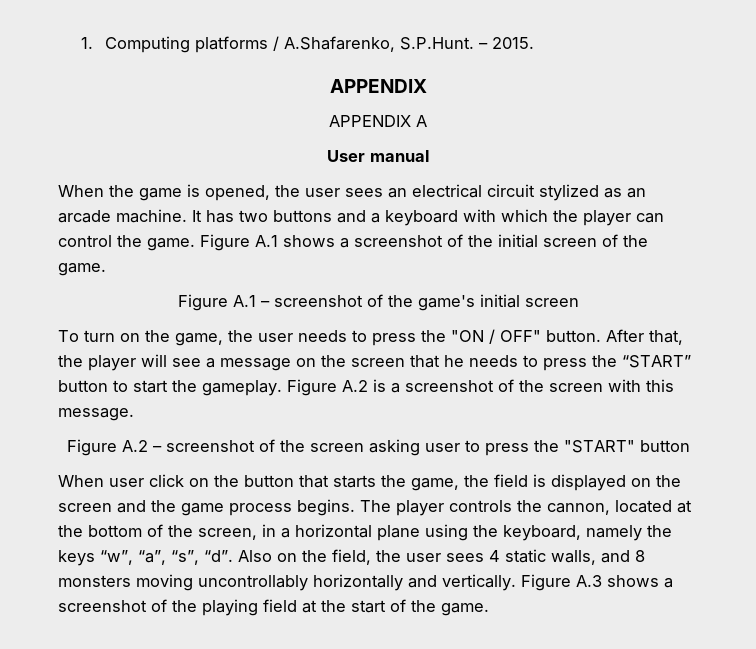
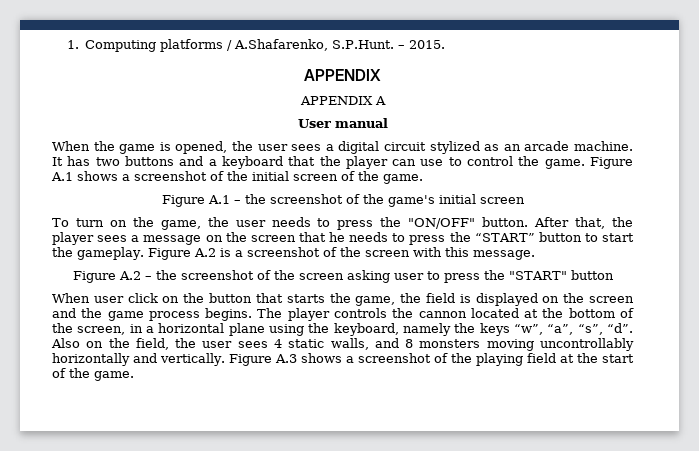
[388,184,482,198] an electrical -> [325,141,380,154] a digital
[463,209,548,222] with which -> [288,156,316,166] that
(664, 218) none -> [420,157,462,166] use to
(270, 304) none -> [244,194,266,204] the
[451,329,541,344] "ON / OFF" -> [408,218,476,229] "ON/OFF"
[141,354,201,367] will see -> [97,235,128,242] sees
(162, 449) none -> [155,270,177,280] the
[547,503,610,515] cannon, -> [418,311,467,318] cannon

